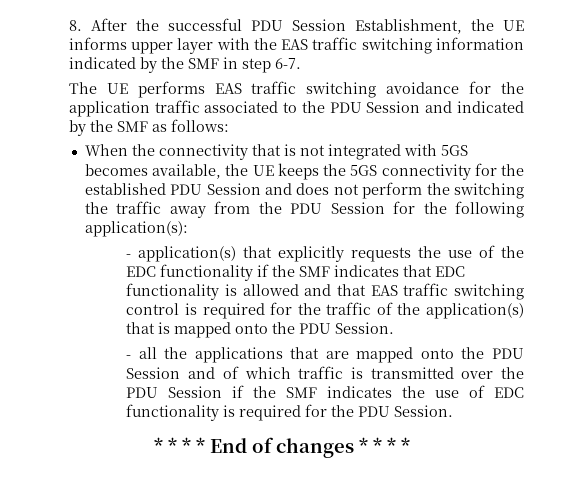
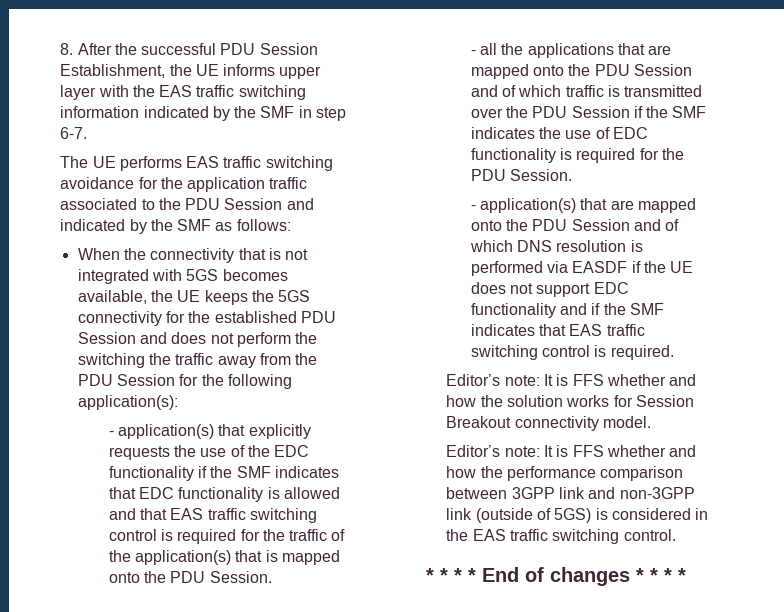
(454, 411) none -> [470,198,696,213] [470,219,680,231] [469,240,643,252] [470,261,694,276] [470,282,629,297] [470,303,664,318] [470,324,645,336] [470,345,674,360] [446,374,697,386] [446,395,694,407] [446,416,651,431] [446,445,697,457] [446,466,684,481] [446,487,695,499] [446,508,709,523] [446,529,676,544] // - application(s) that are mapped onto the PDU Session and of which DNS resolution is performed via EASDF if the UE does not support EDC functionality and if the SMF indicates that EAS traffic switching control is required. // Editor’s note: It is FFS whether and how the solution works for Session Breakout connectivity model. // Editor’s note: It is FFS whether and how the performance comparison between 3GPP link and non-3GPP link (outside of 5GS) is considered in the EAS traffic switching control.

